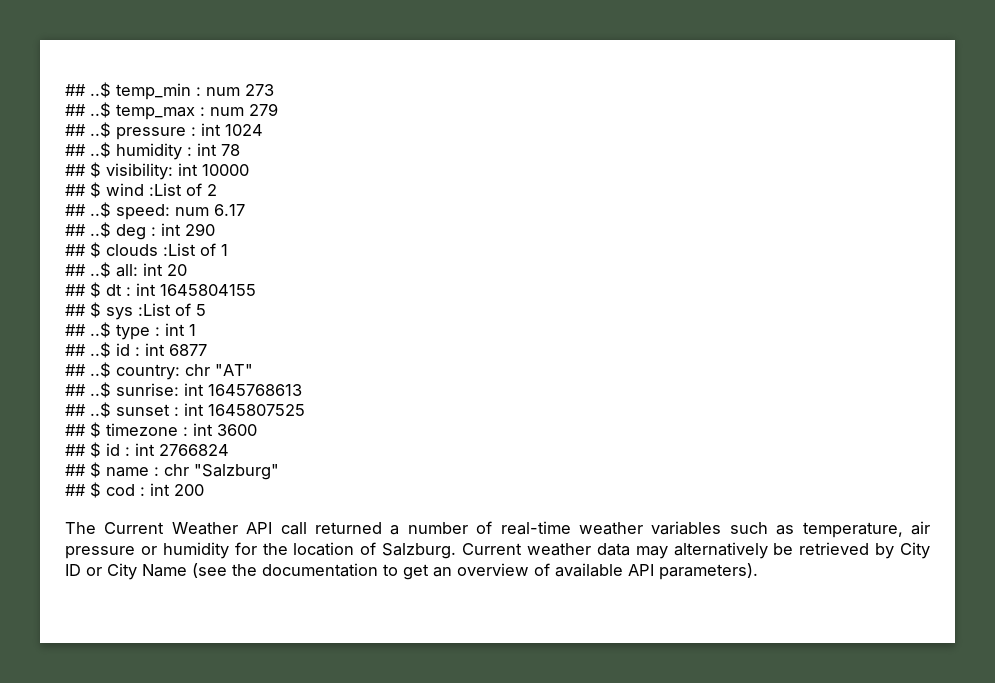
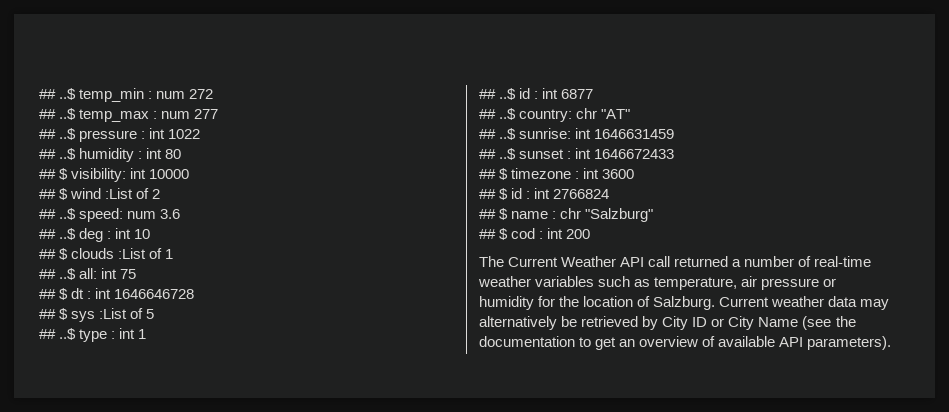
[245,84,274,96] 273 -> [189,89,214,99] 272
[249,103,278,116] 279 -> [194,109,219,119] 277
[225,124,263,136] 1024 -> [168,129,201,139] 1022
[221,144,240,156] 78 -> [165,149,182,159] 80
[214,204,245,216] 6.17 -> [160,209,181,219] 3.6
[185,223,215,236] 290 -> [134,229,151,239] 10
[167,264,187,276] 20 -> [120,269,137,279] 75
[160,284,256,296] 1645804155 -> [114,289,195,299] 1646646728
[208,384,302,396] 1645768613 -> [594,129,675,139] 1646631459
[208,404,305,416] 1645807525 -> [594,149,675,159] 1646672433

